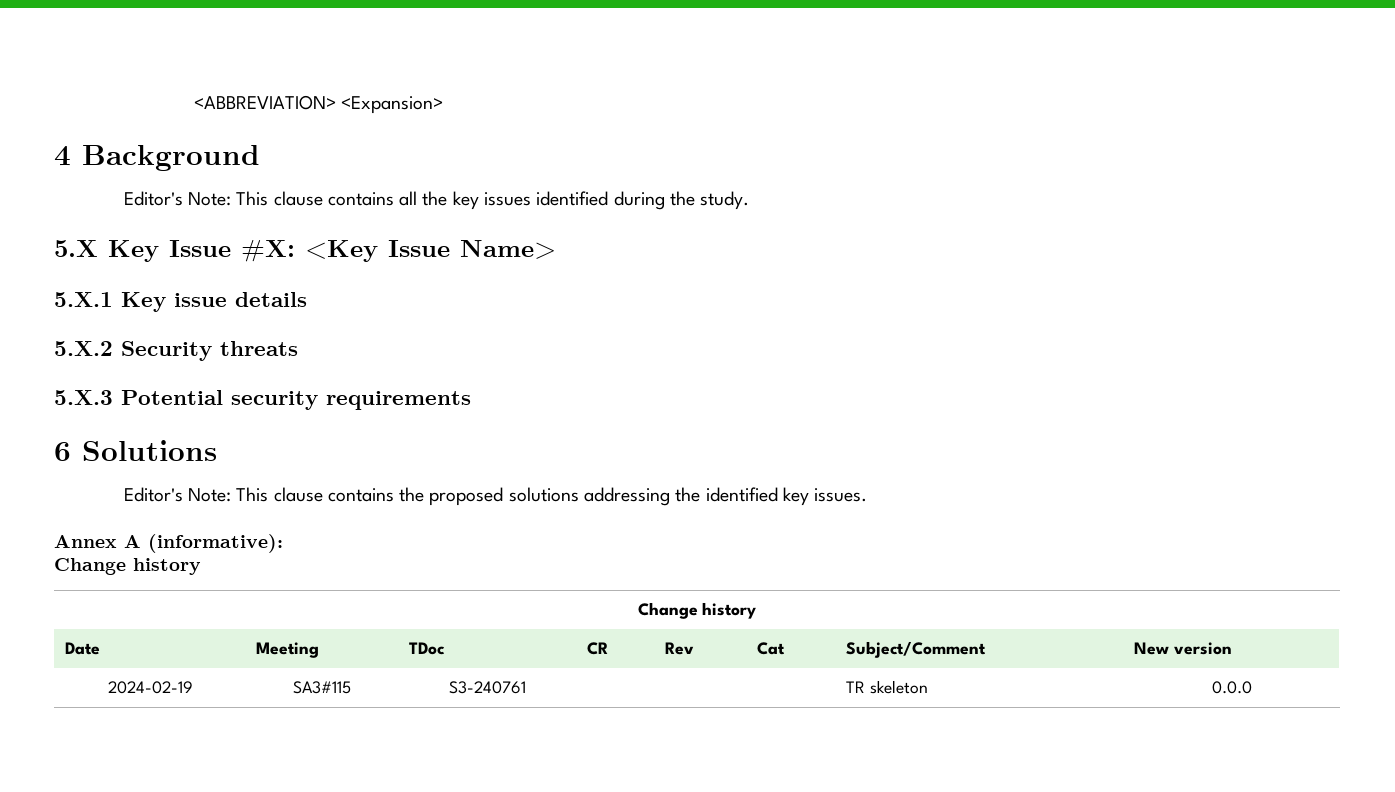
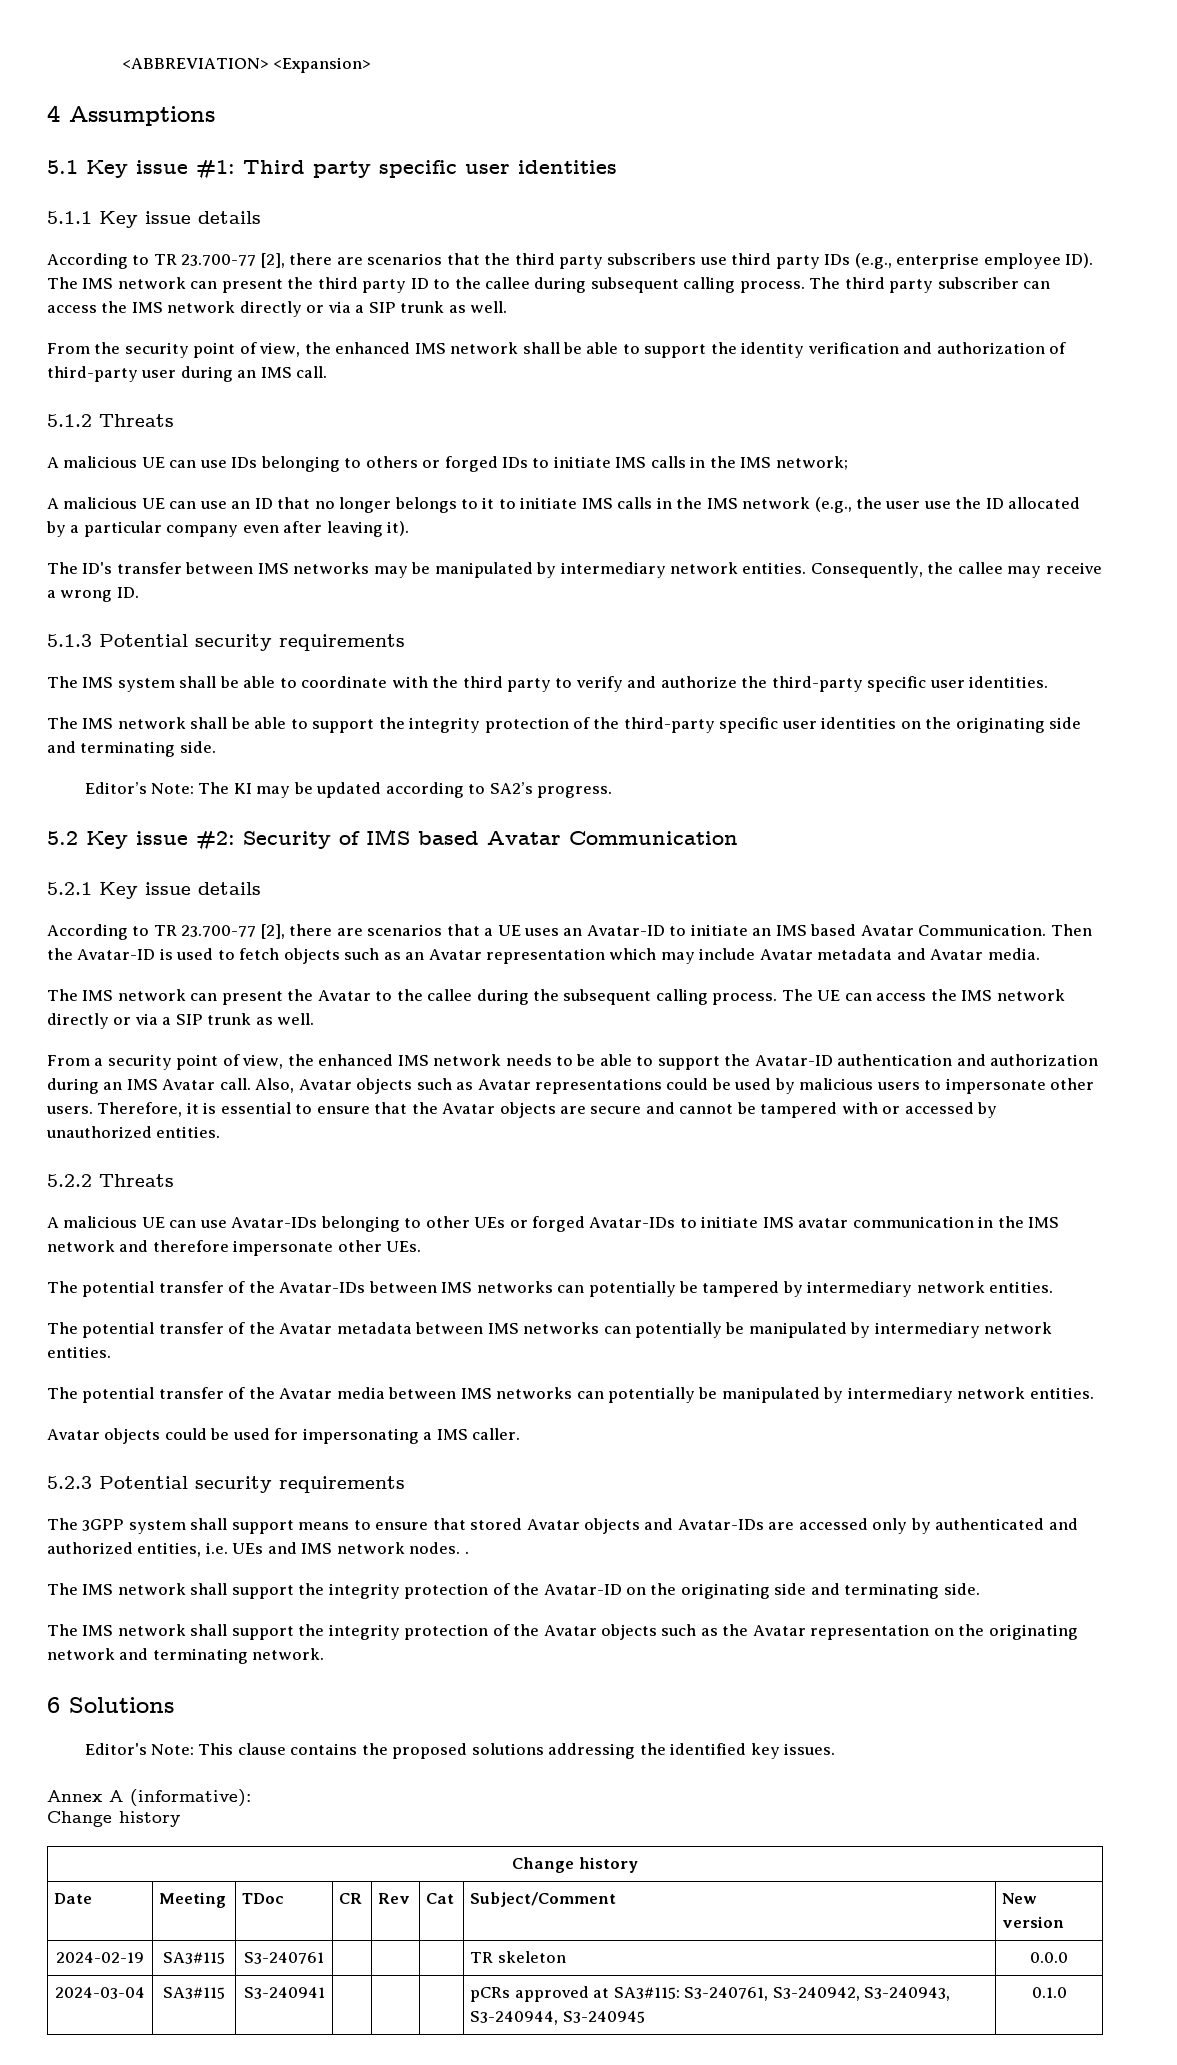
[82,145,260,171] [123,191,750,210] [54,240,556,262] [54,292,307,312] [54,341,298,361] [54,390,471,410] Background // Editor's Note: This clause contains all the key issues identified during the study. // 5.X Key Issue #X: <Key Issue Name> // 5.X.1 Key issue details // 5.X.2 Security threats // 5.X.3 Potential security requirements -> [69,106,215,126] [47,160,617,179] [47,211,261,228] [47,253,1094,269] [47,277,1051,293] [47,301,508,317] [47,342,1067,358] [47,366,328,382] [47,414,174,427] [47,456,848,472] [47,497,1081,513] [46,521,410,537] [47,562,1102,578] [47,587,139,602] [47,634,405,651] [47,676,1049,692] [47,717,1082,733] [47,741,216,757] [84,782,613,798] [47,829,738,850] [47,882,261,899] [47,924,1092,940] [47,948,1040,964] [47,989,1065,1005] [47,1013,315,1029] [47,1054,1099,1070] [47,1078,1095,1094] [46,1102,998,1118] [46,1126,221,1138] [47,1174,174,1187] [47,1216,1060,1232] [47,1240,422,1256] [47,1281,1054,1297] [47,1322,1053,1338] [47,1346,111,1358] [47,1387,1094,1403] [47,1428,521,1444] [47,1476,405,1493] [47,1518,1078,1534] [47,1542,469,1557] [47,1583,980,1599] [47,1624,1078,1640] [47,1648,325,1664] Assumptions // 5.1 Key issue #1: Third party specific user identities // 5.1.1 Key issue details // According to TR 23.700-77 [2], there are scenarios that the third party subscribers use third party IDs (e.g., enterprise employee ID). The IMS network can present the third party ID to the callee during subsequent calling process. The third party subscriber can access the IMS network directly or via a SIP trunk as well. // From the security point of view, the enhanced IMS network shall be able to support the identity verification and authorization of third-party user during an IMS call. // 5.1.2 Threats // A malicious UE can use IDs belonging to others or forged IDs to initiate IMS calls in the IMS network; // A malicious UE can use an ID that no longer belongs to it to initiate IMS calls in the IMS network (e.g., the user use the ID allocated by a particular company even after leaving it). // The ID's transfer between IMS networks may be manipulated by intermediary network entities. Consequently, the callee may receive a wrong ID. // 5.1.3 Potential security requirements // The IMS system shall be able to coordinate with the third party to verify and authorize the third-party specific user identities. // The IMS network shall be able to support the integrity protection of the third-party specific user identities on the originating side and terminating side. // Editor’s Note: The KI may be updated according to SA2’s progress. // 5.2 Key issue #2: Security of IMS based Avatar Communication // 5.2.1 Key issue details // According to TR 23.700-77 [2], there are scenarios that a UE uses an Avatar-ID to initiate an IMS based Avatar Communication. Then the Avatar-ID is used to fetch objects such as an Avatar representation which may include Avatar metadata and Avatar media. // The IMS network can present the Avatar to the callee during the subsequent calling process. The UE can access the IMS network directly or via a SIP trunk as well. // From a security point of view, the enhanced IMS network needs to be able to support the Avatar-ID authentication and authorization during an IMS Avatar call. Also, Avatar objects such as Avatar representations could be used by malicious users to impersonate other users. Therefore, it is essential to ensure that the Avatar objects are secure and cannot be tampered with or accessed by unauthorized entities. // 5.2.2 Threats // A malicious UE can use Avatar-IDs belonging to other UEs or forged Avatar-IDs to initiate IMS avatar communication in the IMS network and therefore impersonate other UEs. // The potential transfer of the Avatar-IDs between IMS networks can potentially be tampered by intermediary network entities. // The potential transfer of the Avatar metadata between IMS networks can potentially be manipulated by intermediary network entities. // The potential transfer of the Avatar media between IMS networks can potentially be manipulated by intermediary network entities. // Avatar objects could be used for impersonating a IMS caller. // 5.2.3 Potential security requirements // The 3GPP system shall support means to ensure that stored Avatar objects and Avatar-IDs are accessed only by authenticated and authorized entities, i.e. UEs and IMS network nodes. . // The IMS network shall support the integrity protection of the Avatar-ID on the originating side and terminating side. // The IMS network shall support the integrity protection of the Avatar objects such as the Avatar representation on the originating network and terminating network.
(1252, 687) none -> [55,1987,145,1999] [163,1987,225,1999] [243,1987,325,1999] [470,1986,951,2002] [470,2011,645,2025] [1031,1987,1067,1998] // 2024-03-04 | SA3#115 | S3-240941 | | | | pCRs approved at SA3#115: S3-240761, S3-240942, S3-240943, S3-240944, S3-240945 | 0.1.0

